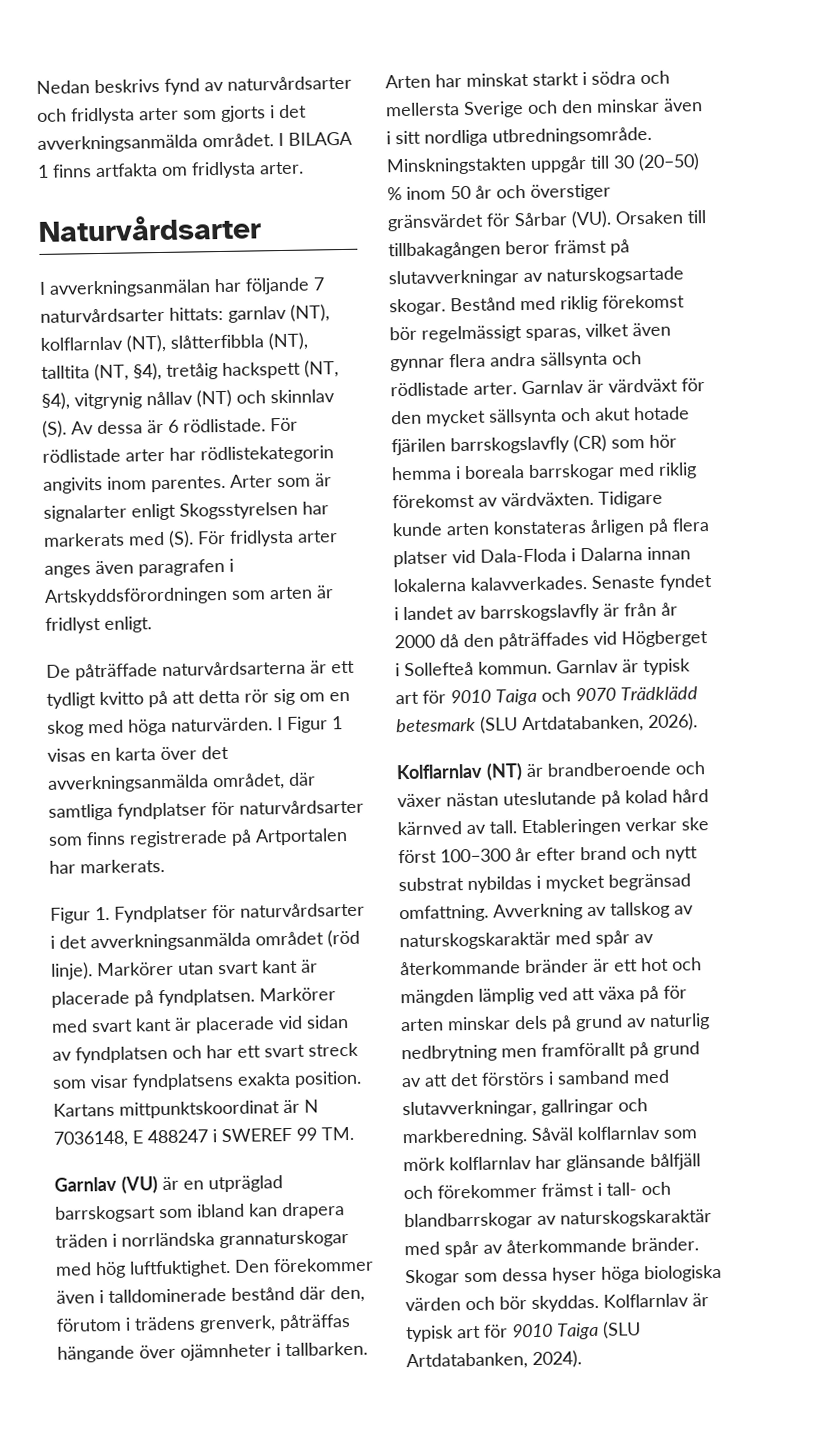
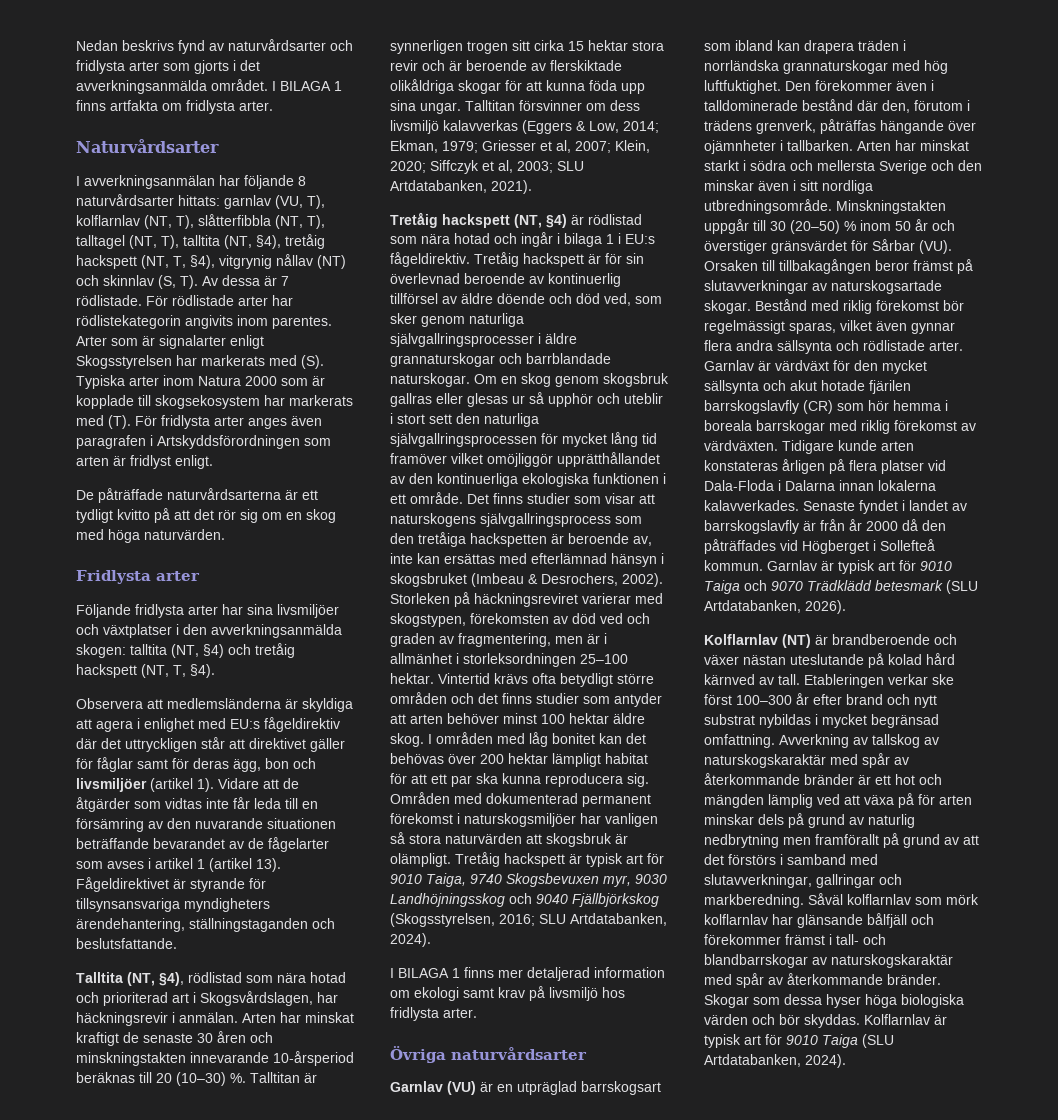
[313,277,325,291] 7 -> [298,176,306,186] 8
[290,304,330,322] [40,332,308,353] (NT), kolflarnlav (NT), slåtterfibbla (NT), -> [275,195,325,209] [76,214,325,229] [76,235,179,249] (VU, T), kolflarnlav (NT, T), slåtterfibbla (NT, T), talltagel (NT, T),
(339, 369) none -> [173,256,186,268] T,
[42,420,67,438] (S). -> [158,275,198,289] (S, T).
[168,419,179,433] 6 -> [281,276,289,286] 7
(194, 539) none -> [76,375,325,389] [76,395,353,409] [76,415,131,429] Typiska arter inom Natura 2000 som är kopplade till skogsekosystem har markerats med (T).
[198,689,240,704] detta -> [194,509,214,520] det
[277,716,343,733] [47,745,229,762] [47,772,316,793] [48,799,364,821] [48,828,348,848] [49,859,165,874] [50,902,365,924] [50,929,360,952] [51,959,318,980] [51,987,336,1008] [51,1015,349,1034] [52,1042,359,1064] [52,1070,362,1091] [53,1099,319,1119] [53,1126,354,1148] I Figur 1 visas en karta över det avverkningsanmälda området, där samtliga fyndplatser för naturvårdsarter som finns registrerade på Artportalen har markerats. // Figur 1. Fyndplatser för naturvårdsarter i det avverkningsanmälda området (röd linje). Markörer utan svart kant är placerade på fyndplatsen. Markörer med svart kant är placerade vid sidan av fyndplatsen och har ett svart streck som visar fyndplatsens exakta position. Kartans mittpunktskoordinat är N 7036148, E 488247 i SWEREF 99 TM. -> [76,570,200,584] [76,604,339,618] [76,624,342,638] [76,643,295,658] [76,664,215,678] [76,698,353,712] [76,717,340,732] [76,737,345,752] [76,757,316,772] [76,778,299,792] [76,797,318,812] [76,818,336,832] [76,837,329,852] [76,858,281,872] [76,877,266,892] [76,898,270,912] [76,918,335,932] [76,938,177,949] [76,972,346,986] [76,991,338,1006] [76,1012,354,1026] [76,1031,273,1046] [76,1051,354,1066] [76,1072,317,1086] [390,40,664,54] [390,60,622,71] [390,79,645,94] [390,100,640,114] [390,120,659,134] [390,140,650,153] [390,160,584,174] [390,180,532,194] [390,212,642,228] [390,232,655,247] [390,252,644,267] [390,273,621,287] [390,293,662,306] [390,313,524,327] [390,333,577,347] [390,353,611,367] [390,373,669,387] [390,392,663,407] [390,413,539,427] [390,432,657,447] [390,452,660,467] [390,473,666,487] [390,492,655,504] [390,513,642,527] [390,532,652,547] [390,553,664,567] [390,573,663,587] [390,592,663,607] [390,613,650,627] [390,633,607,647] [390,653,628,667] [390,673,654,687] [390,692,662,707] [390,713,645,724] [390,732,646,747] [390,753,648,767] [390,773,649,787] [390,792,651,807] [390,813,658,827] [390,832,628,847] [390,852,664,867] [390,873,667,887] [390,893,659,907] [390,913,667,927] [390,933,431,947] [390,967,665,981] [390,986,625,1001] [390,1007,477,1021] [390,1046,587,1063] // Fridlysta arter // Följande fridlysta arter har sina livsmiljöer och växtplatser i den avverkningsanmälda skogen: talltita (NT, §4) och tretåig hackspett (NT, T, §4). // Observera att medlemsländerna är skyldiga att agera i enlighet med EU:s fågeldirektiv där det uttryckligen står att direktivet gäller för fåglar samt för deras ägg, bon och livsmiljöer (artikel 1). Vidare att de åtgärder som vidtas inte får leda till en försämring av den nuvarande situationen beträffande bevarandet av de fågelarter som avses i artikel 1 (artikel 13). Fågeldirektivet är styrande för tillsynsansvariga myndigheters ärendehantering, ställningstaganden och beslutsfattande. // Talltita (NT, §4), rödlistad som nära hotad och prioriterad art i Skogsvårdslagen, har häckningsrevir i anmälan. Arten har minskat kraftigt de senaste 30 åren och minskningstakten innevarande 10-årsperiod beräknas till 20 (10–30) %. Talltitan är synnerligen trogen sitt cirka 15 hektar stora revir och är beroende av flerskiktade olikåldriga skogar för att kunna föda upp sina ungar. Talltitan försvinner om dess livsmiljö kalavverkas (Eggers & Low, 2014; Ekman, 1979; Griesser et al, 2007; Klein, 2020; Siffczyk et al, 2003; SLU Artdatabanken, 2021). // Tretåig hackspett (NT, §4) är rödlistad som nära hotad och ingår i bilaga 1 i EU:s fågeldirektiv. Tretåig hackspett är för sin överlevnad beroende av kontinuerlig tillförsel av äldre döende och död ved, som sker genom naturliga självgallringsprocesser i äldre grannaturskogar och barrblandade naturskogar. Om en skog genom skogsbruk gallras eller glesas ur så upphör och uteblir i stort sett den naturliga självgallringsprocessen för mycket lång tid framöver vilket omöjliggör upprätthållandet av den kontinuerliga ekologiska funktionen i ett område. Det finns studier som visar att naturskogens självgallringsprocess som den tretåiga hackspetten är beroende av, inte kan ersättas med efterlämnad hänsyn i skogsbruket (Imbeau & Desrochers, 2002). Storleken på häckningsreviret varierar med skogstypen, förekomsten av död ved och graden av fragmentering, men är i allmänhet i storleksordningen 25–100 hektar. Vintertid krävs ofta betydligt större områden och det finns studier som antyder att arten behöver minst 100 hektar äldre skog. I områden med låg bonitet kan det behövas över 200 hektar lämpligt habitat för att ett par ska kunna reproducera sig. Områden med dokumenterad permanent förekomst i naturskogsmiljöer har vanligen så stora naturvärden att skogsbruk är olämpligt. Tretåig hackspett är typisk art för 9010 Taiga, 9740 Skogsbevuxen myr, 9030 Landhöjningsskog och 9040 Fjällbjörkskog (Skogsstyrelsen, 2016; SLU Artdatabanken, 2024). // I BILAGA 1 finns mer detaljerad information om ekologi samt krav på livsmiljö hos fridlysta arter. // Övriga naturvårdsarter

